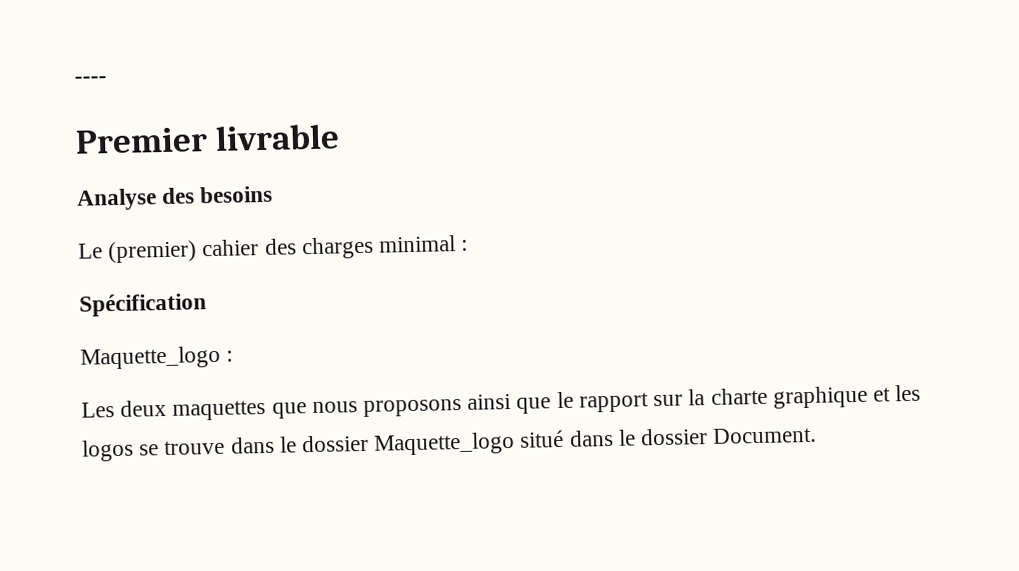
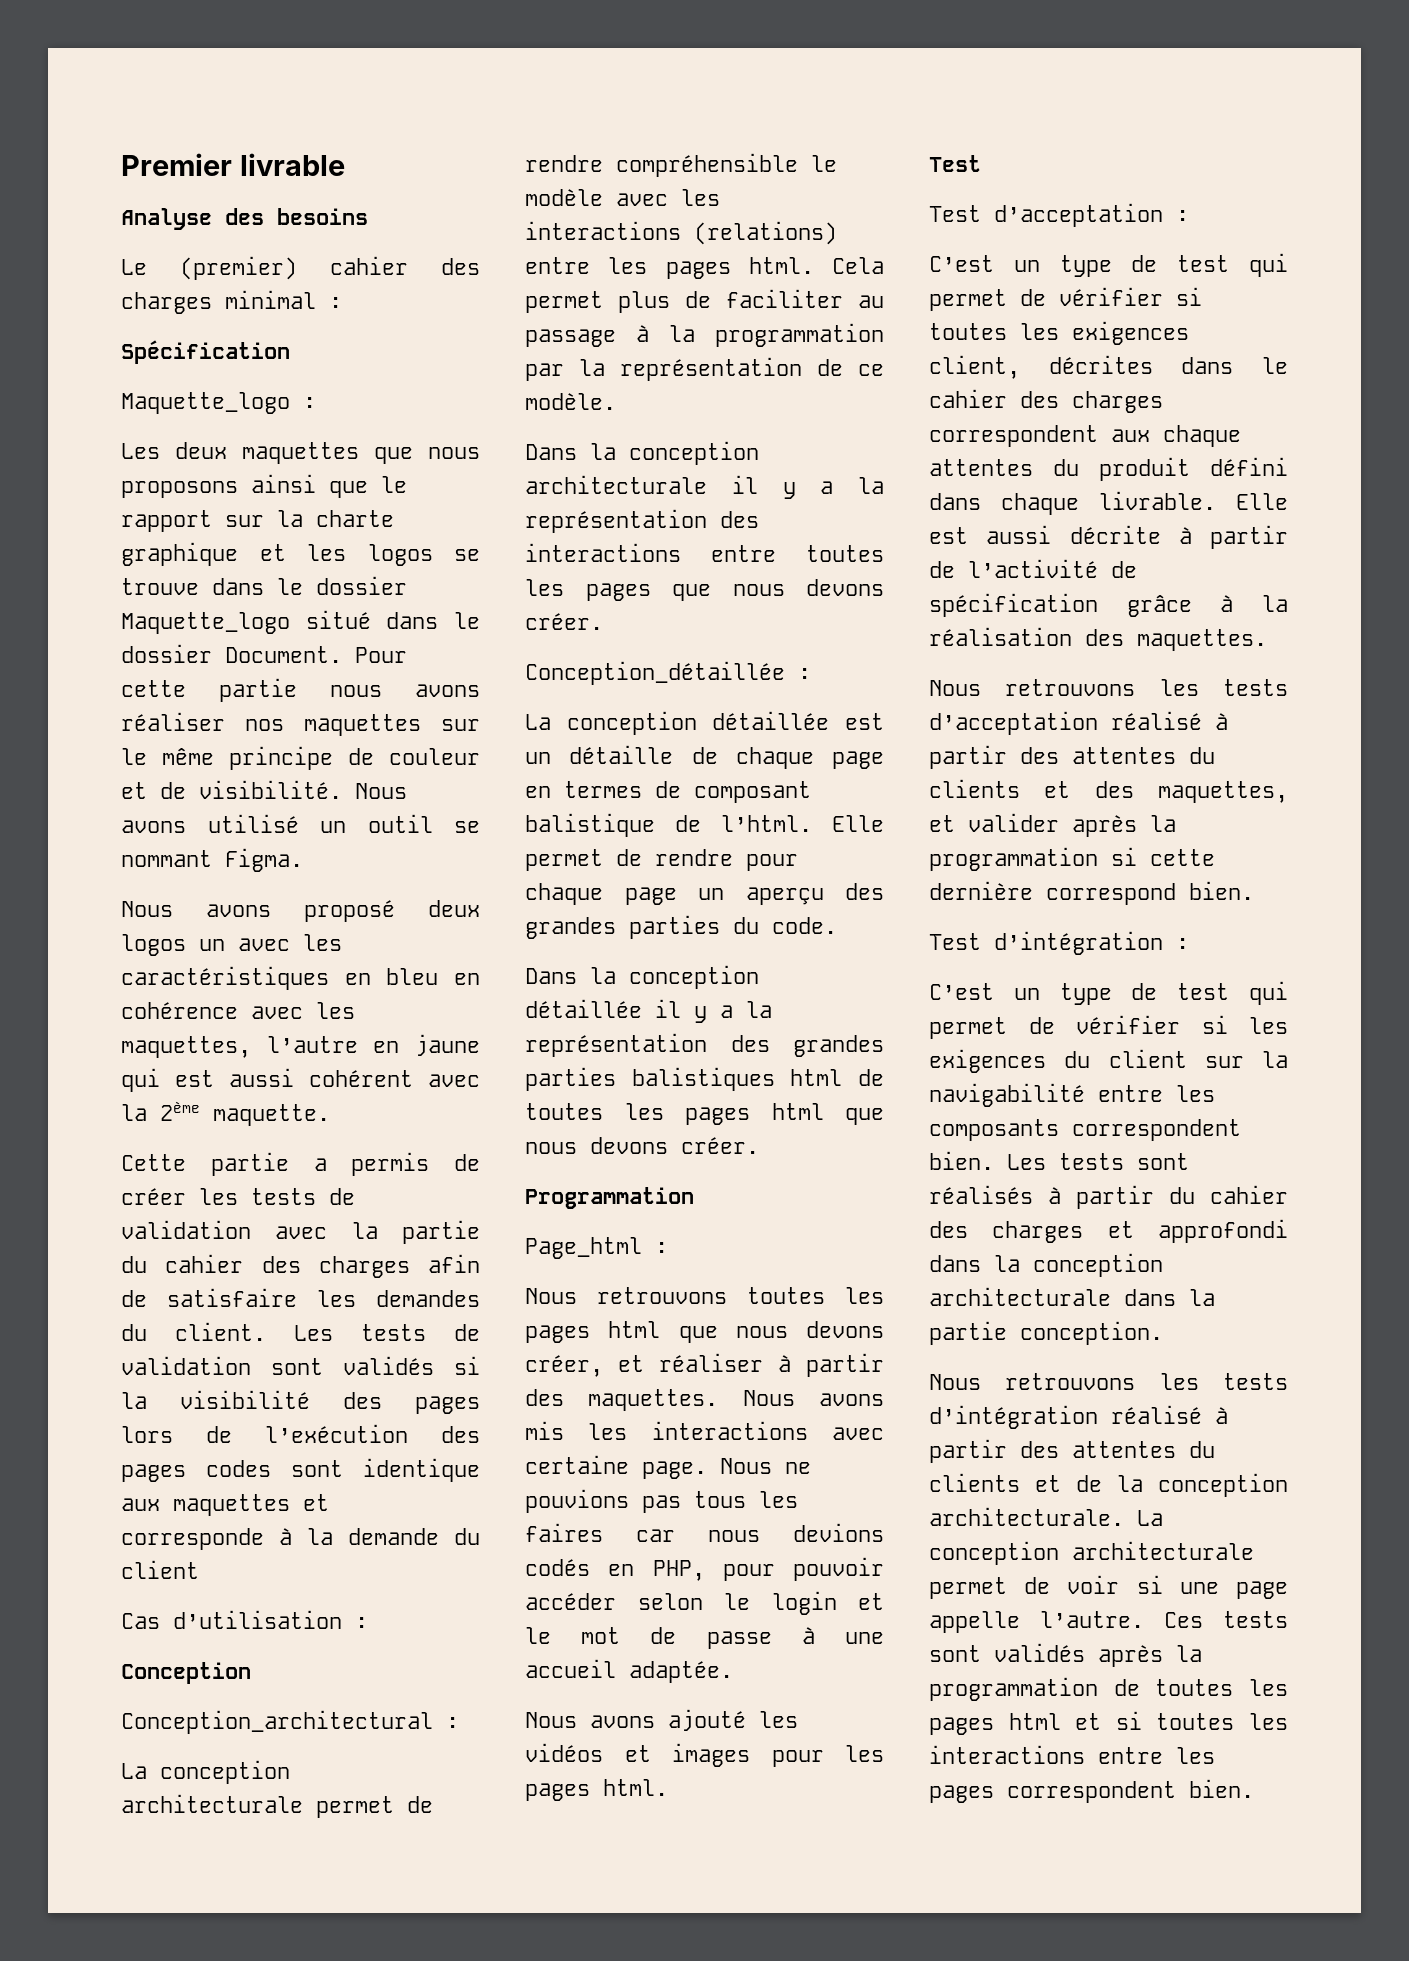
[74,76,107,84] ---- // -> (121, 164) none
(818, 435) none -> [355,647,407,663] [121,678,480,702] [121,712,480,736] [121,746,480,770] [121,780,407,799] [121,814,480,833] [121,848,303,872] [121,900,480,922] [121,934,342,956] [121,966,480,990] [121,1002,355,1019] [121,1034,480,1058] [121,1068,480,1092] [121,1101,330,1126] [121,1152,480,1176] [121,1188,355,1205] [121,1220,480,1244] [121,1254,480,1278] [121,1288,480,1307] [121,1322,480,1341] [121,1356,480,1375] [121,1390,480,1414] [121,1424,480,1443] [121,1458,480,1482] [121,1494,329,1516] [121,1528,480,1550] [121,1560,199,1579] [121,1610,368,1629] [121,1662,251,1684] [121,1710,459,1734] [121,1760,290,1784] [121,1794,433,1818] [525,153,837,177] [525,189,720,206] [525,221,837,245] [525,257,884,279] [525,289,884,313] [525,323,884,347] [525,357,884,381] [525,393,616,410] [525,441,759,465] [525,475,884,499] [525,509,759,533] [525,543,884,562] [525,579,884,601] [525,613,603,630] [525,661,811,685] [525,711,884,735] [525,745,884,769] [525,781,811,803] [525,813,884,837] [525,849,798,871] [525,883,884,905] [525,915,837,939] [525,965,759,989] [525,999,772,1023] [525,1033,884,1057] [525,1067,884,1091] [525,1103,884,1125] [525,1137,759,1154] [525,1187,694,1209] [525,1237,668,1259] [525,1287,884,1304] [525,1321,884,1343] [525,1353,884,1377] [525,1389,884,1411] [525,1421,884,1440] [525,1455,811,1479] [525,1489,798,1513] [525,1523,884,1542] [525,1557,884,1581] [525,1591,884,1615] [525,1627,884,1649] [525,1659,733,1683] [525,1709,798,1731] [525,1743,884,1767] [525,1779,668,1801] [929,155,981,172] [929,203,1189,227] [929,253,1288,277] [929,287,1202,311] [929,321,1189,345] [929,355,1288,379] [929,389,1163,413] [929,425,1241,447] [929,457,1288,481] [929,491,1288,515] [929,525,1288,549] [929,559,1137,578] [929,593,1288,617] [929,627,1267,651] [929,679,1288,696] [929,711,1228,735] [929,745,1215,769] [929,779,1288,803] [929,813,1176,837] [929,847,1215,871] [929,881,1254,905] [929,931,1189,955] [929,981,1288,1005] [929,1015,1288,1039] [929,1049,1288,1073] [929,1083,1215,1107] [929,1119,1241,1141] [929,1151,1189,1170] [929,1185,1288,1209] [929,1219,1288,1243] [929,1253,1163,1277] [929,1287,1215,1306] [929,1321,1163,1345] [929,1373,1288,1390] [929,1405,1228,1429] [929,1439,1215,1463] [929,1473,1288,1497] [929,1507,1163,1526] [929,1541,1254,1565] [929,1575,1288,1599] [929,1611,1288,1633] [929,1643,1202,1667] [929,1677,1288,1701] [929,1711,1288,1735] [929,1745,1215,1764] [929,1779,1254,1803] Pour cette partie nous avons réaliser nos maquettes sur le même principe de couleur et de visibilité. Nous avons utilisé un outil se nommant Figma. // Nous avons proposé deux logos un avec les caractéristiques en bleu en cohérence avec les maquettes, l’autre en jaune qui est aussi cohérent avec la 2ème maquette. // Cette partie a permis de créer les tests de validation avec la partie du cahier des charges afin de satisfaire les demandes du client. Les tests de validation sont validés si la visibilité des pages lors de l’exécution des pages codes sont identique aux maquettes et corresponde à la demande du client // Cas d’utilisation : // Conception // Conception_architectural : // La conception architecturale permet de rendre compréhensible le modèle avec les interactions (relations) entre les pages html. Cela permet plus de faciliter au passage à la programmation par la représentation de ce modèle. // Dans la conception architecturale il y a la représentation des interactions entre toutes les pages que nous devons créer. // Conception_détaillée : // La conception détaillée est un détaille de chaque page en termes de composant balistique de l’html. Elle permet de rendre pour chaque page un aperçu des grandes parties du code. // Dans la conception détaillée il y a la représentation des grandes parties balistiques html de toutes les pages html que nous devons créer. // Programmation // Page_html : // Nous retrouvons toutes les pages html que nous devons créer, et réaliser à partir des maquettes. Nous avons mis les interactions avec certaine page. Nous ne pouvions pas tous les faires car nous devions codés en PHP, pour pouvoir accéder selon le login et le mot de passe à une accueil adaptée. // Nous avons ajouté les vidéos et images pour les pages html. // Test // Test d’acceptation : // C’est un type de test qui permet de vérifier si toutes les exigences client, décrites dans le cahier des charges correspondent aux chaque attentes du produit défini dans chaque livrable. Elle est aussi décrite à partir de l’activité de spécification grâce à la réalisation des maquettes. // Nous retrouvons les tests d’acceptation réalisé à partir des attentes du clients et des maquettes, et valider après la programmation si cette dernière correspond bien. // Test d’intégration : // C’est un type de test qui permet de vérifier si les exigences du client sur la navigabilité entre les composants correspondent bien. Les tests sont réalisés à partir du cahier des charges et approfondi dans la conception architecturale dans la partie conception. // Nous retrouvons les tests d’intégration réalisé à partir des attentes du clients et de la conception architecturale. La conception architecturale permet de voir si une page appelle l’autre. Ces tests sont validés après la programmation de toutes les pages html et si toutes les interactions entre les pages correspondent bien.

